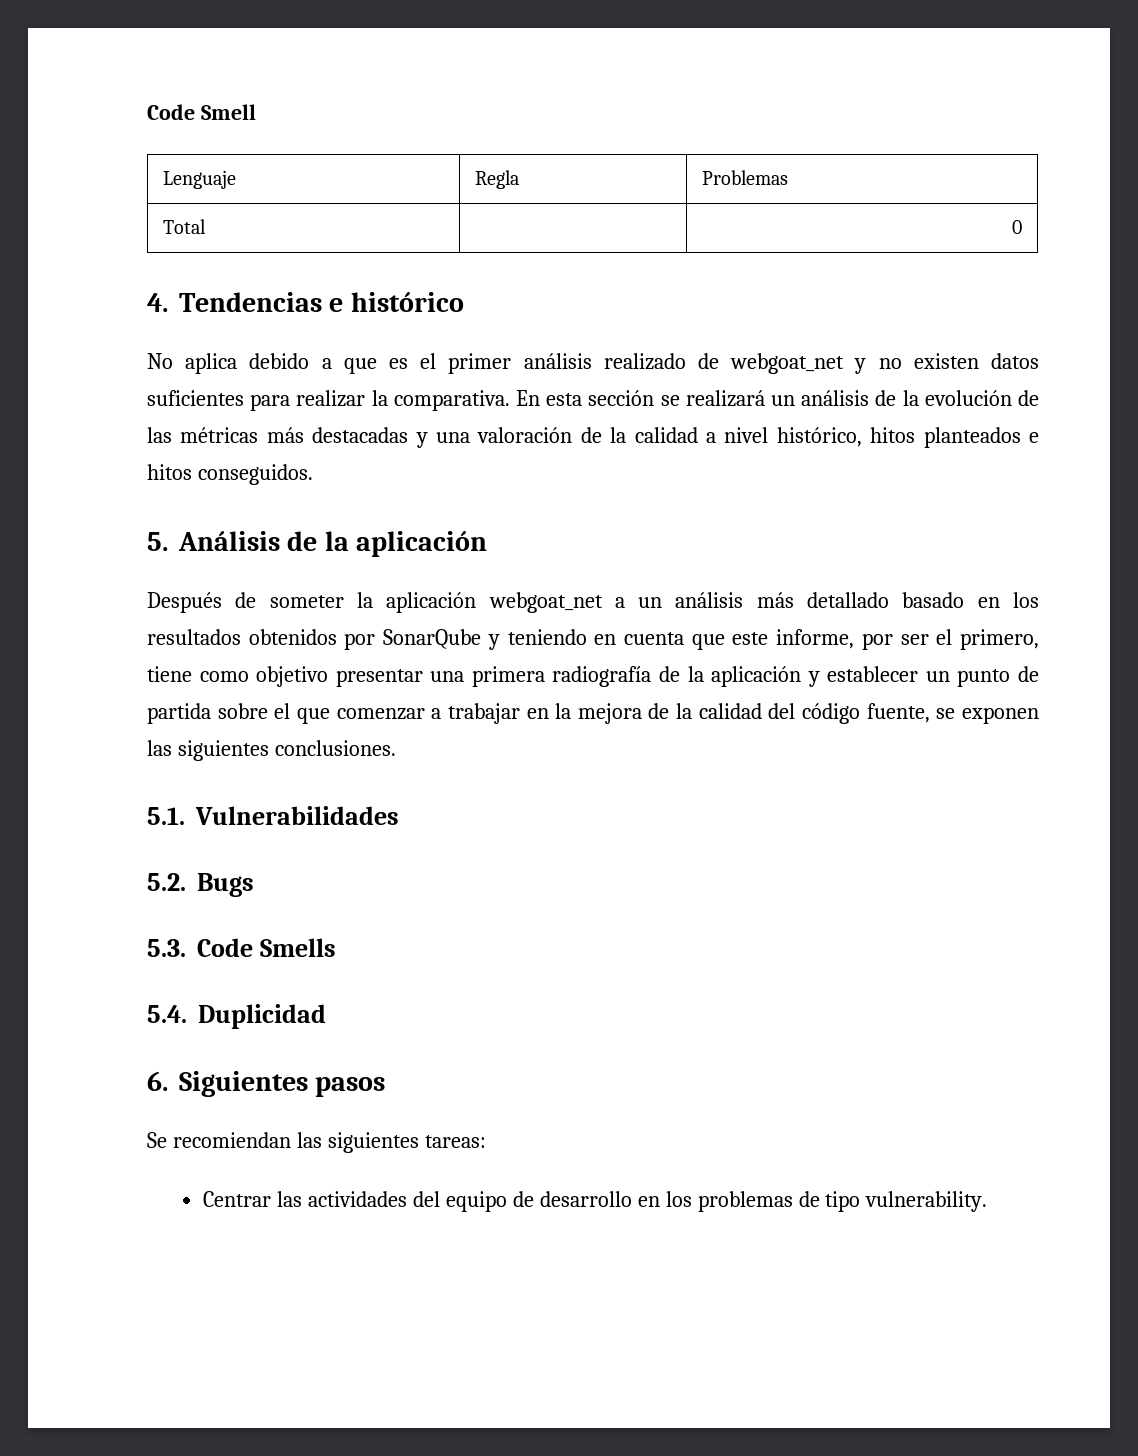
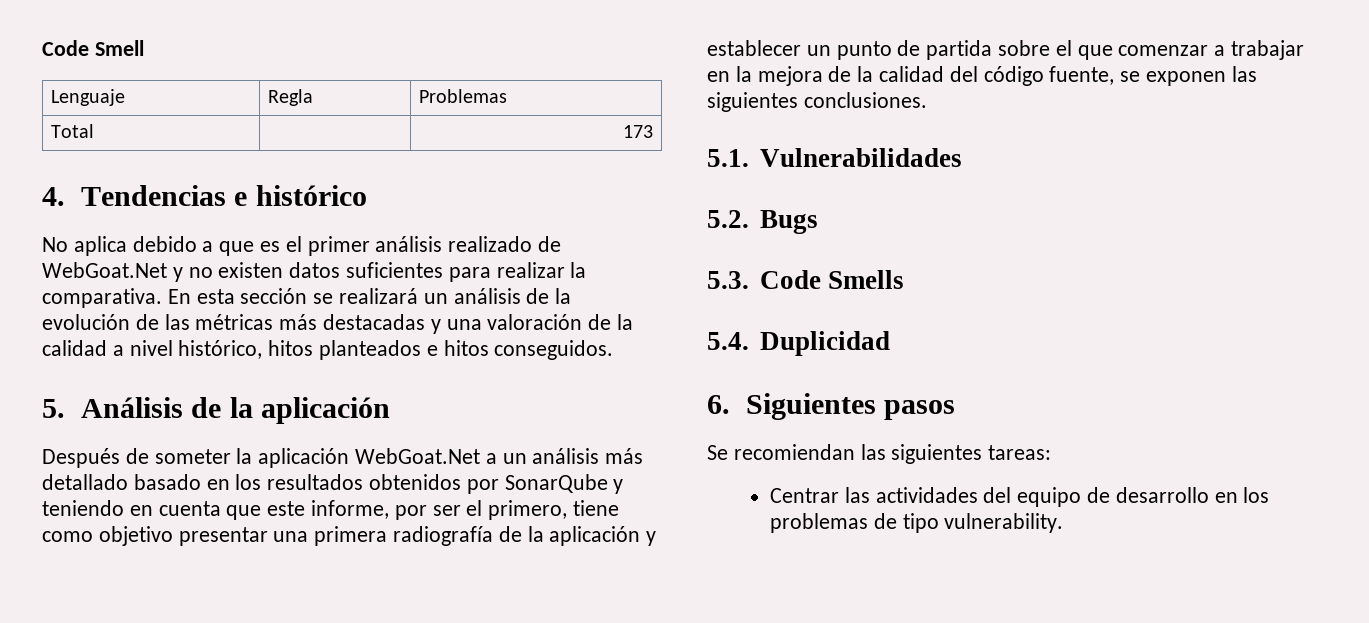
[1012,220,1023,234] 0 -> [622,125,653,138] 173
[730,353,845,374] webgoat_net -> [42,262,167,278] WebGoat.Net
[488,592,603,613] webgoat_net -> [355,448,481,464] WebGoat.Net

